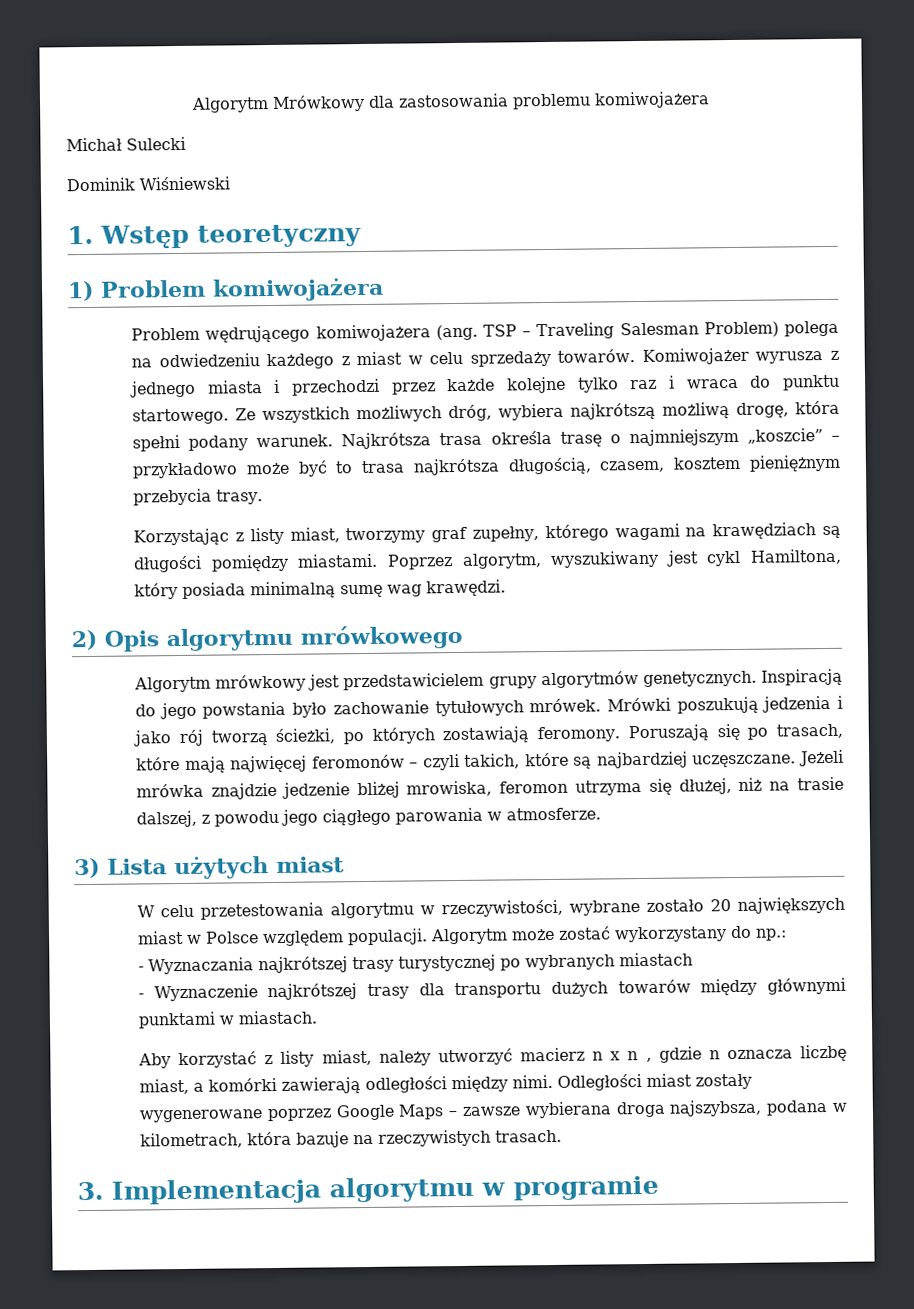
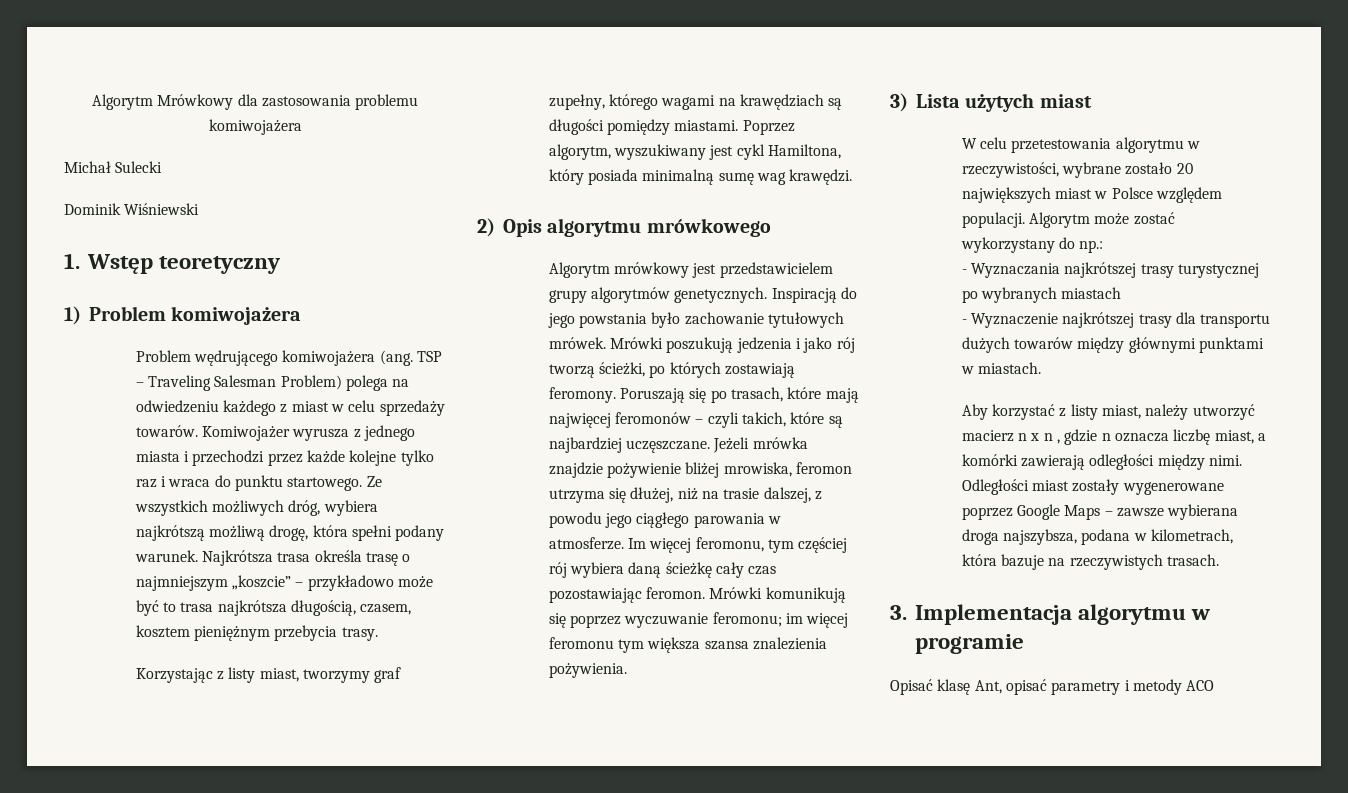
[281,782,350,799] jedzenie -> [607,463,682,478] pożywienie
(602, 814) none -> [628,537,848,553] [548,562,777,578] [548,587,846,603] [548,612,849,628] [548,637,828,653] [548,663,627,678] Im więcej feromonu, tym częściej rój wybiera daną ścieżkę cały czas pozostawiając feromon. Mrówki komunikują się poprzez wyczuwanie feromonu; im więcej feromonu tym większa szansa znalezienia pożywienia.
(659, 1188) none -> [890,679,1215,695] // Opisać klasę Ant, opisać parametry i metody ACO

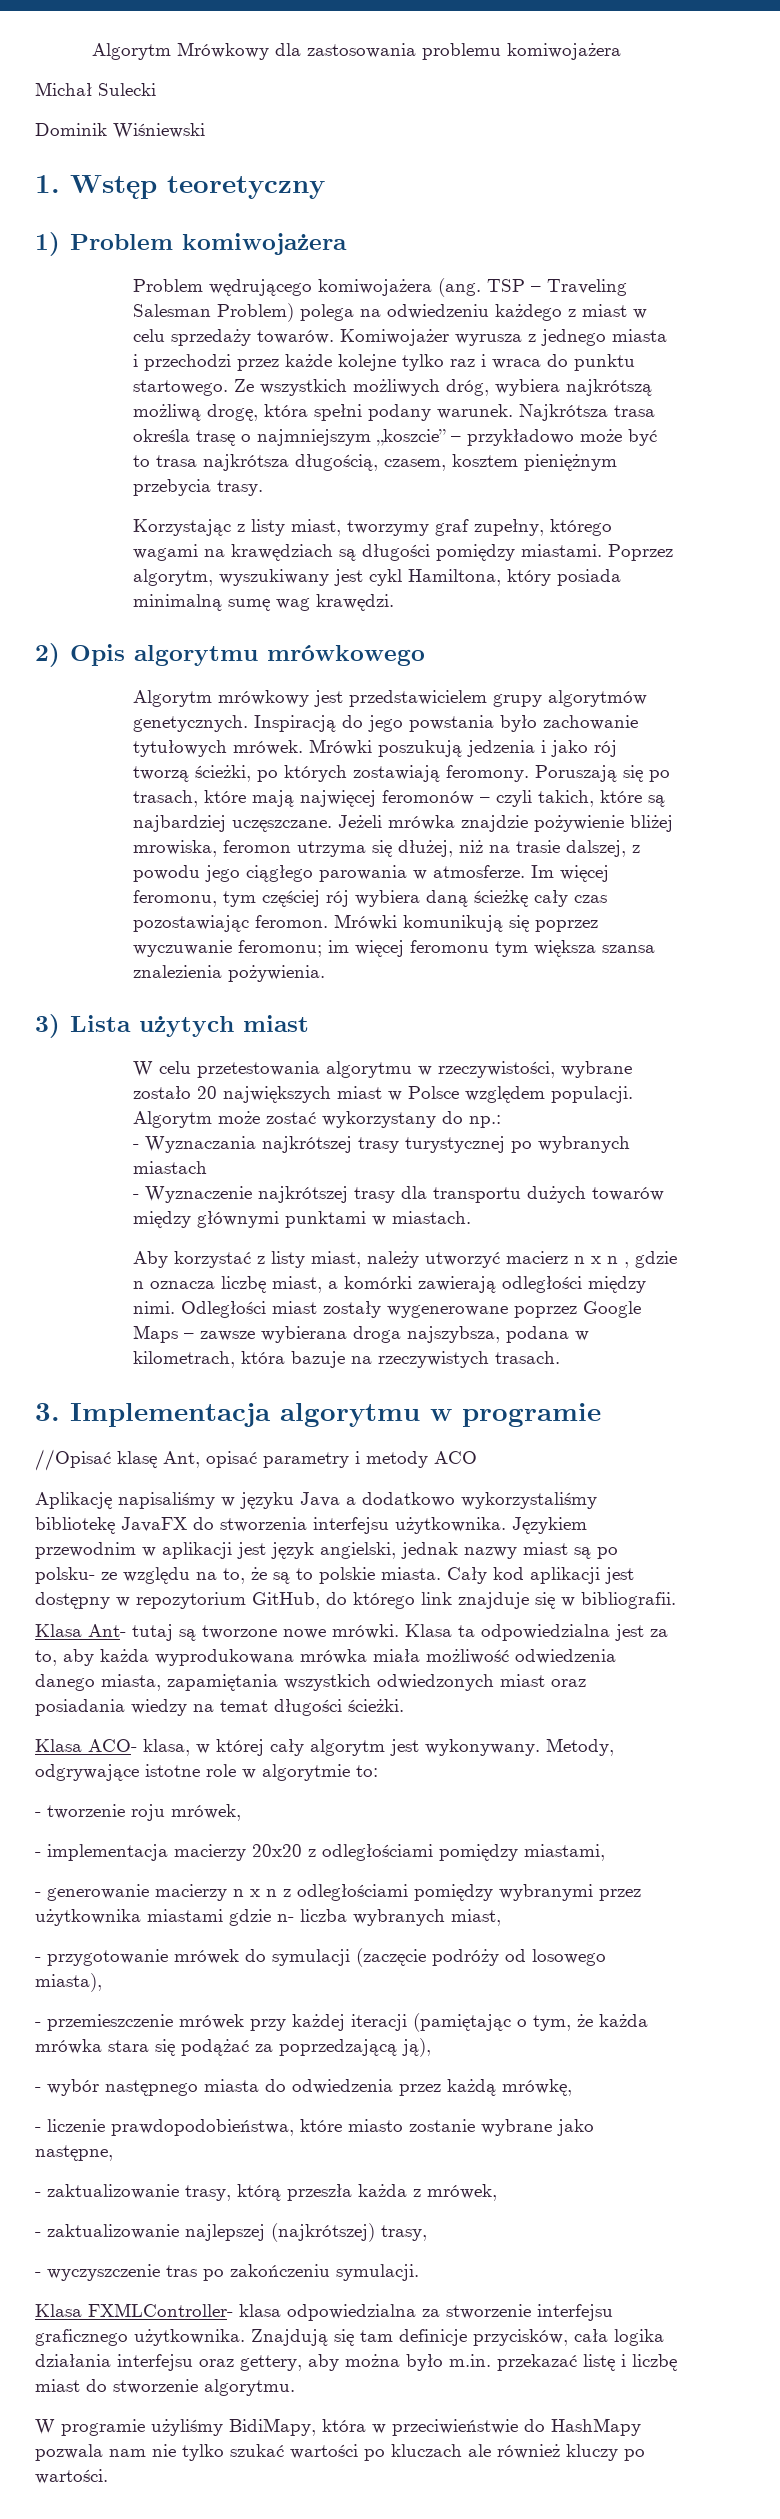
[890,679,933,695] Opisać -> [35,1449,111,1471] //Opisać
(1215, 685) none -> [35,1492,597,1509] [35,1517,587,1534] [35,1542,618,1559] [35,1567,634,1584] [35,1592,676,1609] [35,1624,668,1641] [35,1649,616,1666] [35,1674,586,1691] [35,1699,404,1716] [35,1738,614,1756] [35,1764,378,1781] [35,1804,241,1821] [35,1844,605,1861] [35,1884,641,1901] [35,1909,501,1926] [35,1948,606,1967] [35,1973,102,1992] [35,2013,648,2032] [35,2038,431,2057] [35,2079,572,2096] [35,2119,594,2136] [35,2145,113,2161] [35,2184,497,2201] [35,2223,427,2242] [35,2264,419,2281] [35,2303,613,2321] [35,2329,664,2346] [35,2354,678,2371] [35,2379,295,2396] [35,2418,641,2436] [35,2444,645,2461] [35,2469,108,2484] // Aplikację napisaliśmy w języku Java a dodatkowo wykorzystaliśmy bibliotekę JavaFX do stworzenia interfejsu użytkownika. Językiem przewodnim w aplikacji jest język angielski, jednak nazwy miast są po polsku- ze względu na to, że są to polskie miasta. Cały kod aplikacji jest dostępny w repozytorium GitHub, do którego link znajduje się w bibliografii. // Klasa Ant- tutaj są tworzone nowe mrówki. Klasa ta odpowiedzialna jest za to, aby każda wyprodukowana mrówka miała możliwość odwiedzenia danego miasta, zapamiętania wszystkich odwiedzonych miast oraz posiadania wiedzy na temat długości ścieżki. // Klasa ACO- klasa, w której cały algorytm jest wykonywany. Metody, odgrywające istotne role w algorytmie to: // - tworzenie roju mrówek, // - implementacja macierzy 20x20 z odległościami pomiędzy miastami, // - generowanie macierzy n x n z odległościami pomiędzy wybranymi przez użytkownika miastami gdzie n- liczba wybranych miast, // - przygotowanie mrówek do symulacji (zaczęcie podróży od losowego miasta), // - przemieszczenie mrówek przy każdej iteracji (pamiętając o tym, że każda mrówka stara się podążać za poprzedzającą ją), // - wybór następnego miasta do odwiedzenia przez każdą mrówkę, // - liczenie prawdopodobieństwa, które miasto zostanie wybrane jako następne, // - zaktualizowanie trasy, którą przeszła każda z mrówek, // - zaktualizowanie najlepszej (najkrótszej) trasy, // - wyczyszczenie tras po zakończeniu symulacji. // Klasa FXMLController- klasa odpowiedzialna za stworzenie interfejsu graficznego użytkownika. Znajdują się tam definicje przycisków, cała logika działania interfejsu oraz gettery, aby można było m.in. przekazać listę i liczbę miast do stworzenie algorytmu. // W programie użyliśmy BidiMapy, która w przeciwieństwie do HashMapy pozwala nam nie tylko szukać wartości po kluczach ale również kluczy po wartości.

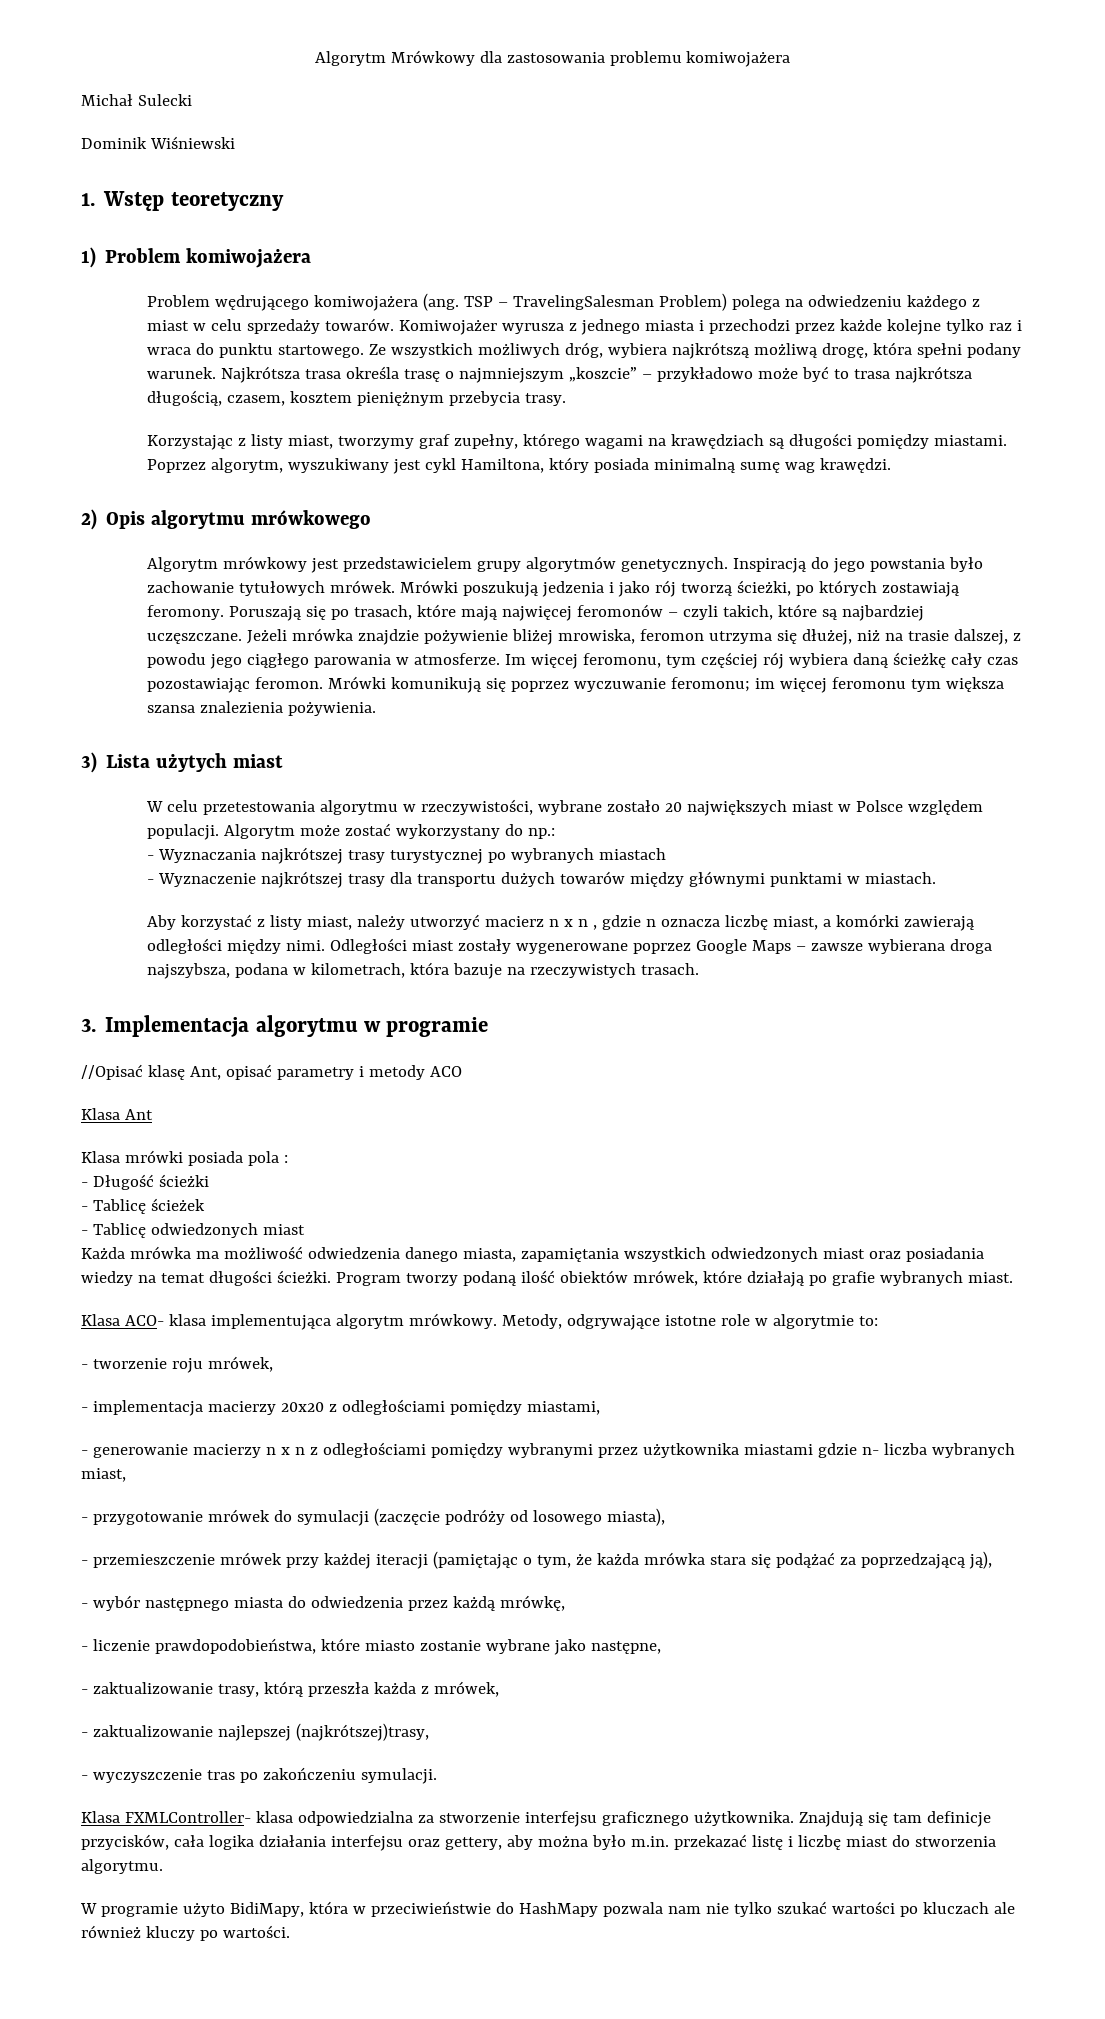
[546,279,627,296] [132,304,211,317] Traveling Salesman -> [513,295,655,310] TravelingSalesman
[35,1492,597,1509] [35,1517,587,1534] [35,1542,618,1559] [35,1567,634,1584] [35,1592,676,1609] [35,1624,668,1641] [35,1649,420,1666] Aplikację napisaliśmy w języku Java a dodatkowo wykorzystaliśmy bibliotekę JavaFX do stworzenia interfejsu użytkownika. Językiem przewodnim w aplikacji jest język angielski, jednak nazwy miast są po polsku- ze względu na to, że są to polskie miasta. Cały kod aplikacji jest dostępny w repozytorium GitHub, do którego link znajduje się w bibliografii. // Klasa Ant- tutaj są tworzone nowe mrówki. Klasa ta odpowiedzialna jest za to, aby każda wyprodukowana mrówka miała -> [81,1108,153,1120] [81,1150,288,1166] [81,1174,209,1190] [81,1198,205,1214] [81,1223,305,1238] [81,1246,219,1259] Klasa Ant // Klasa mrówki posiada pola : // - Długość ścieżki // - Tablicę ścieżek // - Tablicę odwiedzonych miast // Każda mrówka ma
[35,1739,540,1756] // Klasa ACO- klasa, w której cały algorytm jest wykonywany. -> [335,1270,1013,1287] [81,1313,497,1330] Program tworzy podaną ilość obiektów mrówek, które działają po grafie wybranych miast. // Klasa ACO- klasa implementująca algorytm mrówkowy.
[271,2223,427,2242] (najkrótszej) trasy, -> [295,1723,429,1741] (najkrótszej)trasy,
[113,2379,198,2394] stworzenie -> [914,1836,996,1847] stworzenia
[151,2419,223,2436] użyliśmy -> [182,1903,225,1917] użyto

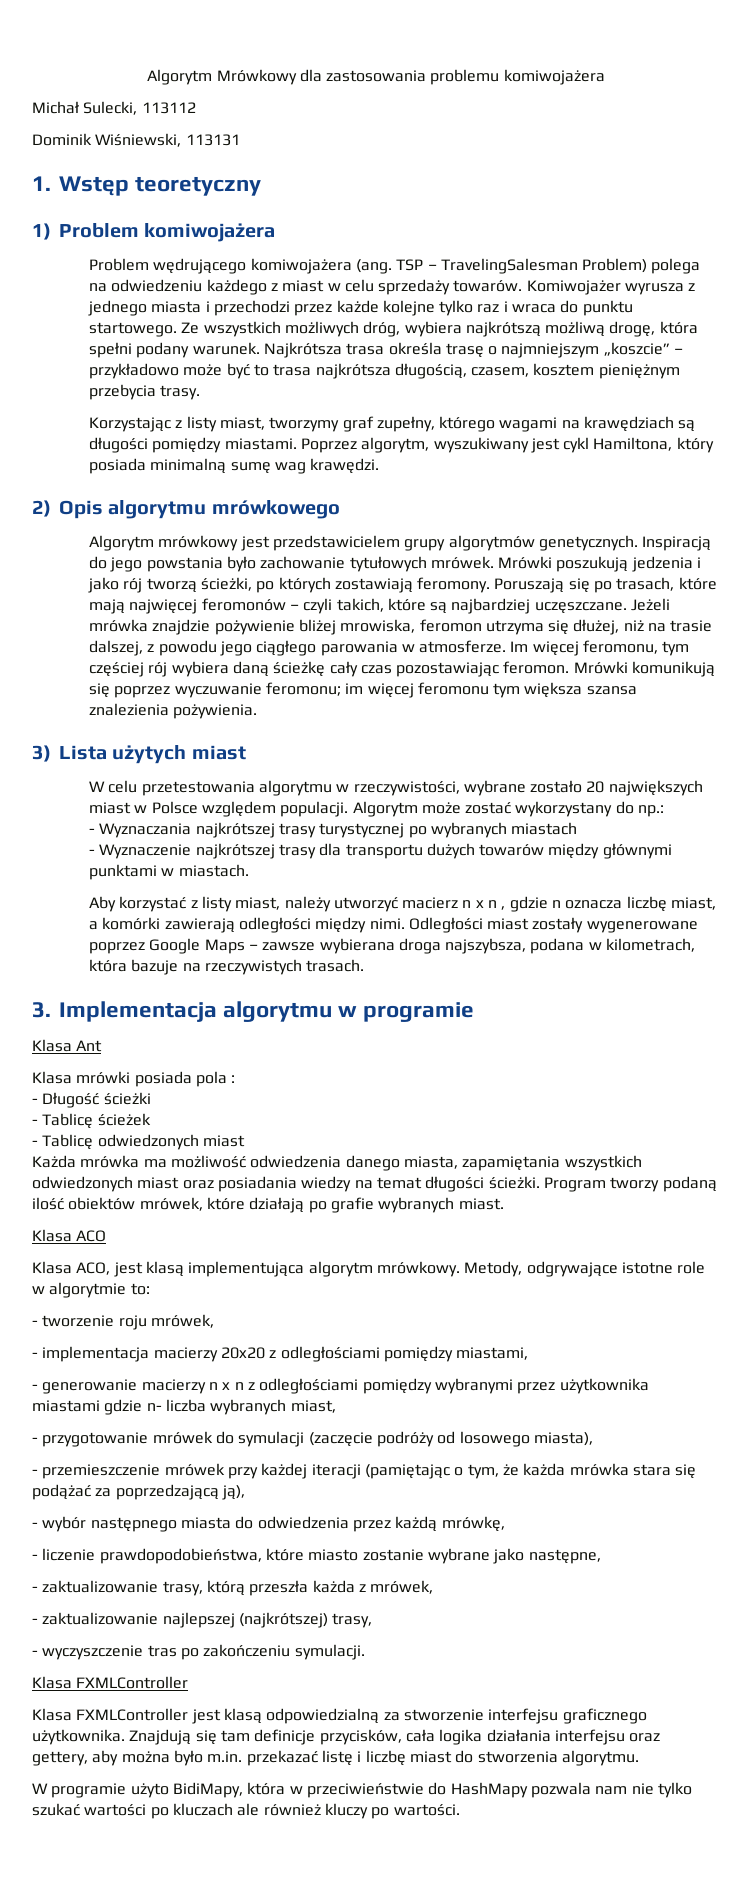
[137,94,192,106] Sulecki -> [83,101,196,115] Sulecki, 113112
[149,136,235,149] Wiśniewski -> [95,133,240,147] Wiśniewski, 113131
[81,1064,462,1080] // //Opisać klasę Ant, opisać parametry i metody ACO -> (475, 1012) none
[124,1314,206,1326] ACO- klasa -> [76,1230,107,1242] [32,1261,184,1277] ACO // Klasa ACO, jest klasą
[295,1723,429,1741] (najkrótszej)trasy, -> [238,1612,373,1628] (najkrótszej) trasy,
[124,1811,413,1826] FXMLController- klasa odpowiedzialna -> [76,1676,189,1689] [32,1708,380,1724] FXMLController // Klasa FXMLController jest klasą odpowiedzialną

